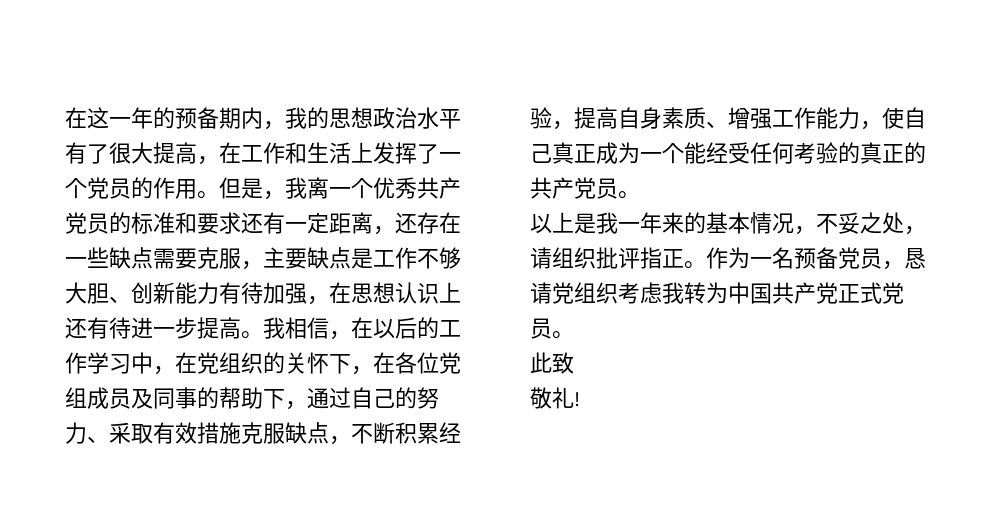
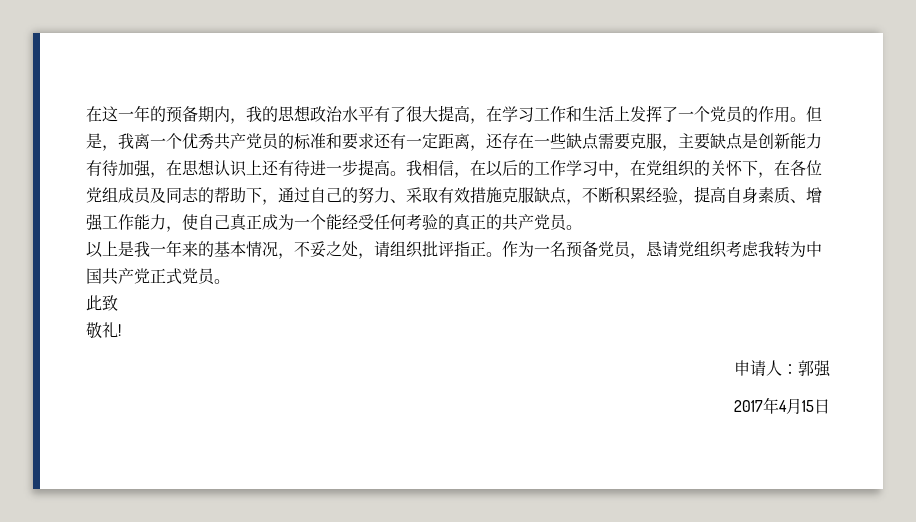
(241, 152) none -> [502,106,534,122] 学习
[373,247,461,269] [65,282,131,304] 工作不够大胆、 -> (758, 141) none
[175,387,197,409] 事 -> [182,187,199,202] 志
(580, 399) none -> [734,360,831,377] [734,397,830,414] // 申请人：郭强 // 2017年4月15日

